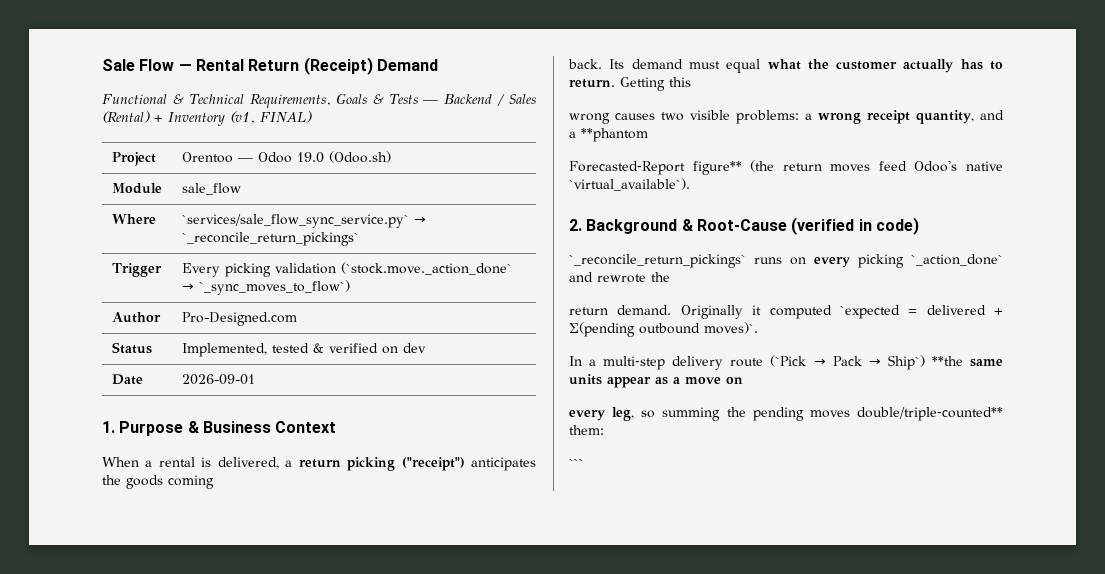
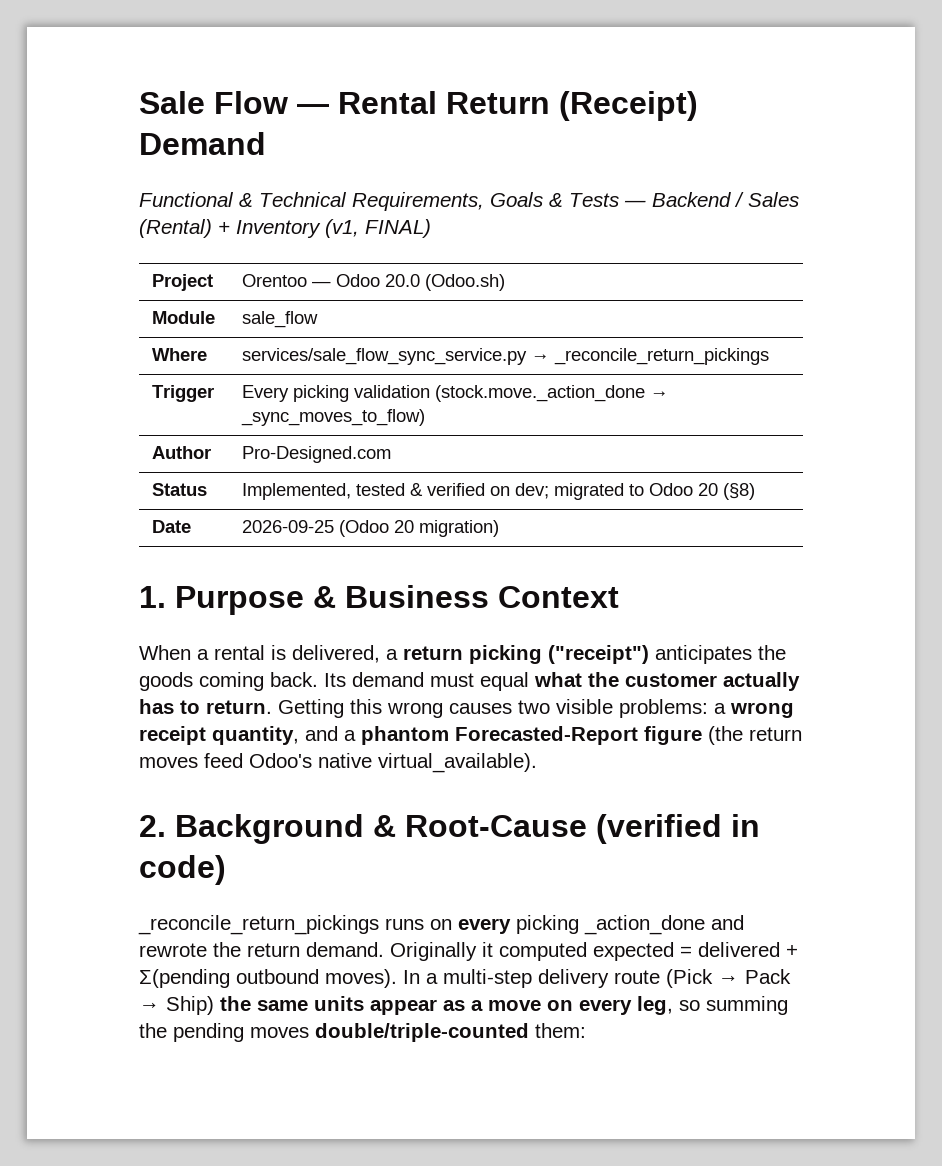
[296,152,324,163] 19.0 -> [385,274,421,287] 20.0
[181,214,426,228] [181,232,359,246] `services/sale_flow_sync_service.py` → `_reconcile_return_pickings` -> [242,348,770,365] services/sale_flow_sync_service.py → _reconcile_return_pickings
[340,262,512,275] [181,280,350,295] (`stock.move._action_done` → `_sync_moves_to_flow`) -> [435,385,670,402] [241,409,426,426] (stock.move._action_done → _sync_moves_to_flow)
[402,343,426,353] [111,374,143,385] [181,374,255,385] dev // Date | 2026-09-01 -> [515,483,756,500] [152,520,192,533] [242,520,500,537] dev; migrated to Odoo 20 (§8) // Date | 2026-09-25 (Odoo 20 migration)
(214, 482) // -> (264, 681) none
(691, 82) // -> (382, 706) none
[581,128,648,142] [569,161,742,175] **phantom // Forecasted‑Report figure** -> [361,726,702,745] phantom Forecasted‑Report figure
[569,178,690,191] `virtual_available`). -> [378,753,537,773] virtual_available).
[569,254,746,268] `_reconcile_return_pickings` -> [138,915,379,935] _reconcile_return_pickings
[911,254,1003,266] `_action_done` -> [584,915,705,935] _action_done
(670, 277) // -> (241, 949) none
[839,305,900,319] `expected -> [593,942,674,961] expected
[704,322,758,334] moves)`. // -> [325,969,397,988] moves).
[770,355,807,367] (`Pick -> [666,969,713,988] (Pick
[887,355,963,370] Ship`) **the -> [166,996,251,1015] Ship) the
(743, 380) // -> (573, 1005) none
[857,407,1003,421] double/triple‑counted** -> [315,1023,529,1042] double/triple‑counted
[569,459,584,468] // ``` -> (586, 1030) none

